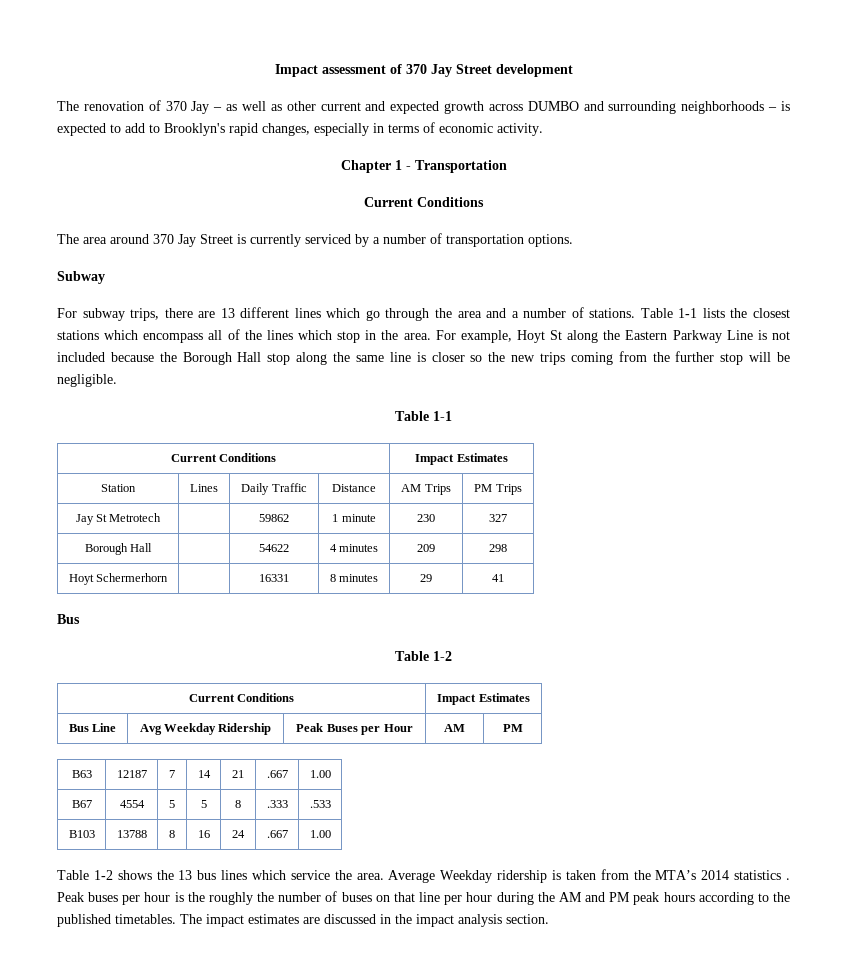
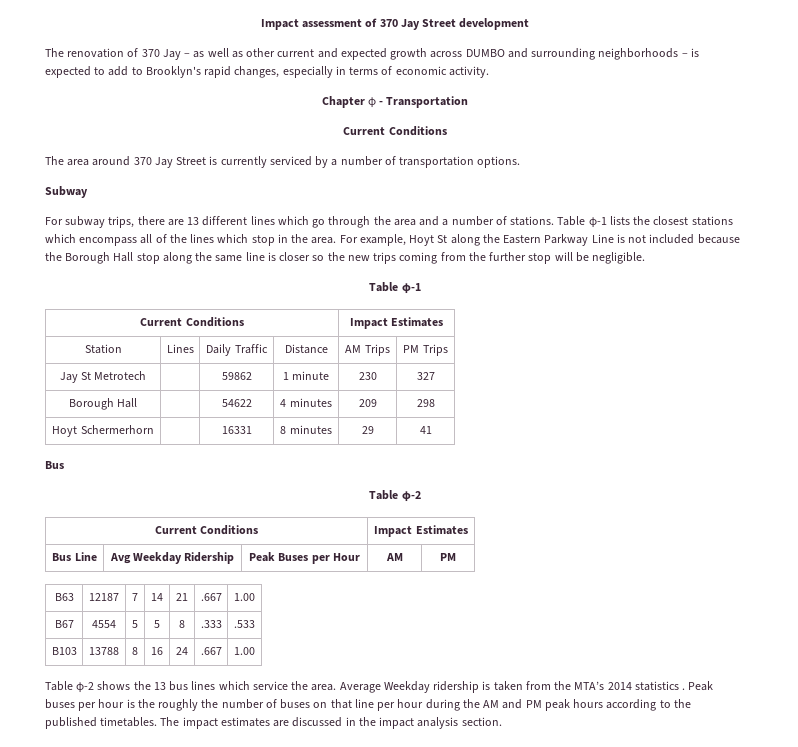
[394,160,402,170] 1 -> [367,97,376,108] ϕ
[678,308,698,318] 1-1 -> [588,217,607,228] ϕ-1
[433,411,452,421] 1-1 -> [401,283,421,294] ϕ-1
[433,651,452,661] 1-2 -> [401,491,421,502] ϕ-2
[93,870,113,880] 1-2 -> [76,682,95,693] ϕ-2

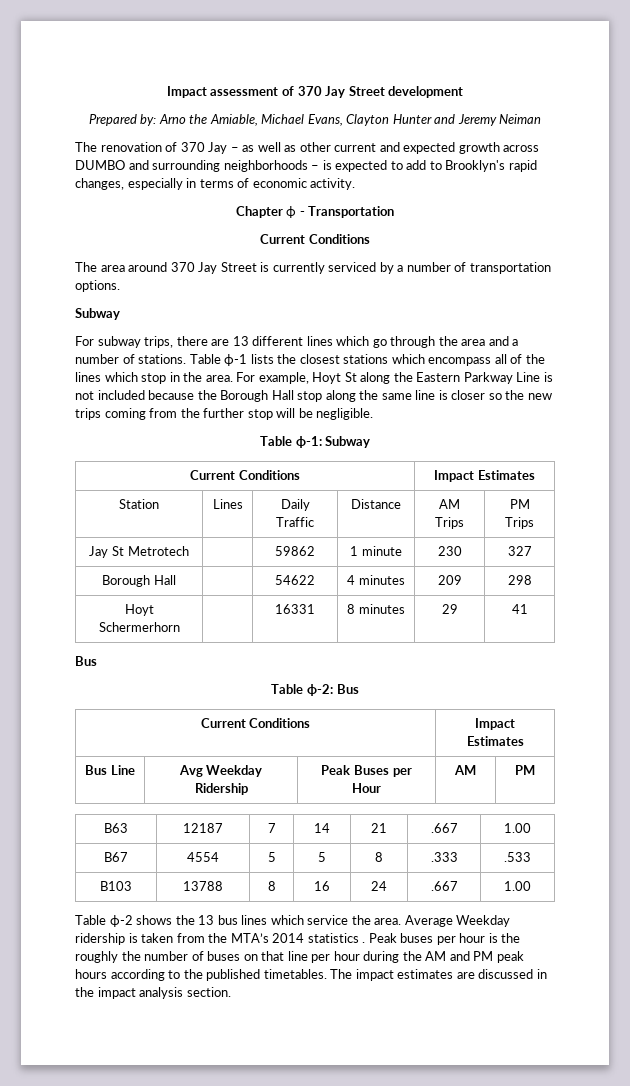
(530, 24) none -> [88,114,542,126] // Prepared by: Arno the Amiable, Michael Evans, Clayton Hunter and Jeremy Neiman
[401,283,421,294] ϕ-1 -> [295,436,371,448] ϕ-1: Subway
[401,491,421,502] ϕ-2 -> [307,684,359,696] ϕ-2: Bus

